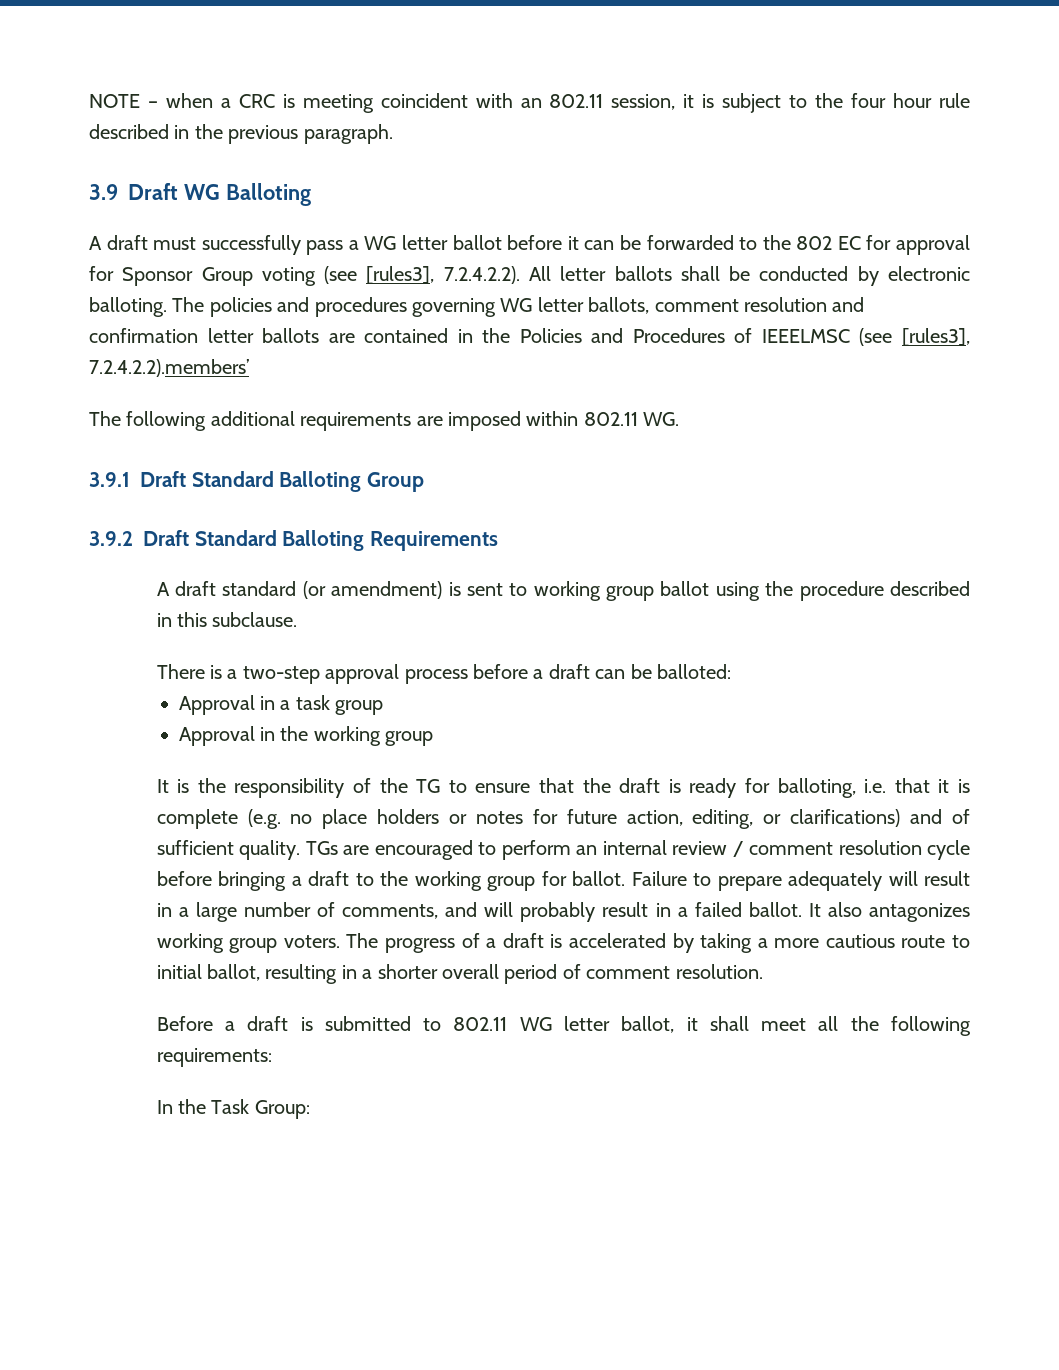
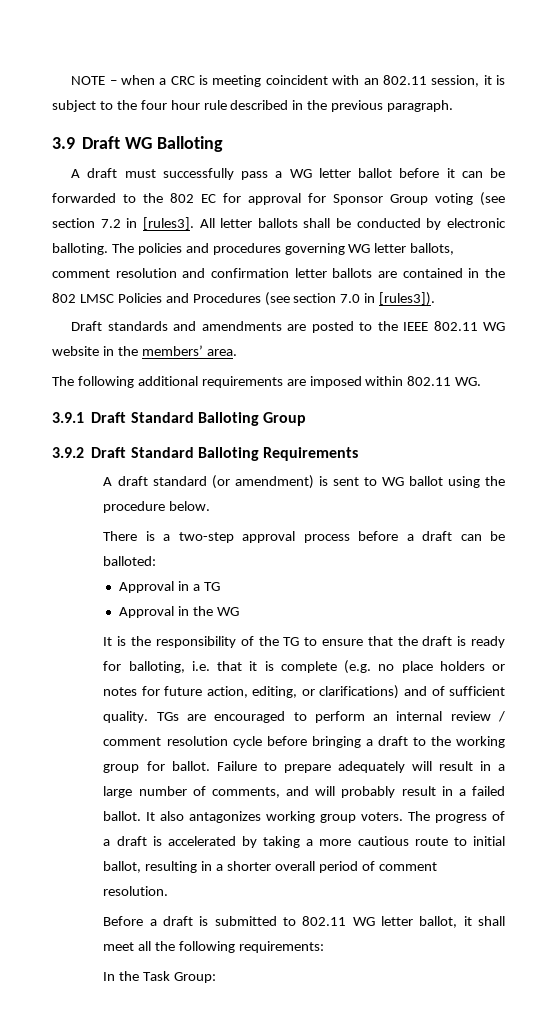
[366,266,520,284] [rules3], 7.2.4.2.2). -> [52,217,194,230] section 7.2 in [rules3].
(511, 335) none -> [52,293,114,303] 802 LMSC
[734,328,971,346] [89,359,249,377] of IEEELMSC (see [rules3], 7.2.4.2.2).members’ -> [264,292,436,306] [71,321,505,333] [52,345,237,356] (see section 7.0 in [rules3]). // Draft standards and amendments are posted to the IEEE 802.11 WG website in the members’ area.
[533,581,655,601] working group -> [381,477,404,486] WG
[889,581,970,596] [156,612,298,627] described in this subclause. -> [169,501,211,511] below.
[295,695,384,715] task group -> [204,582,221,591] TG
[313,726,434,746] working group -> [217,607,240,616] WG

